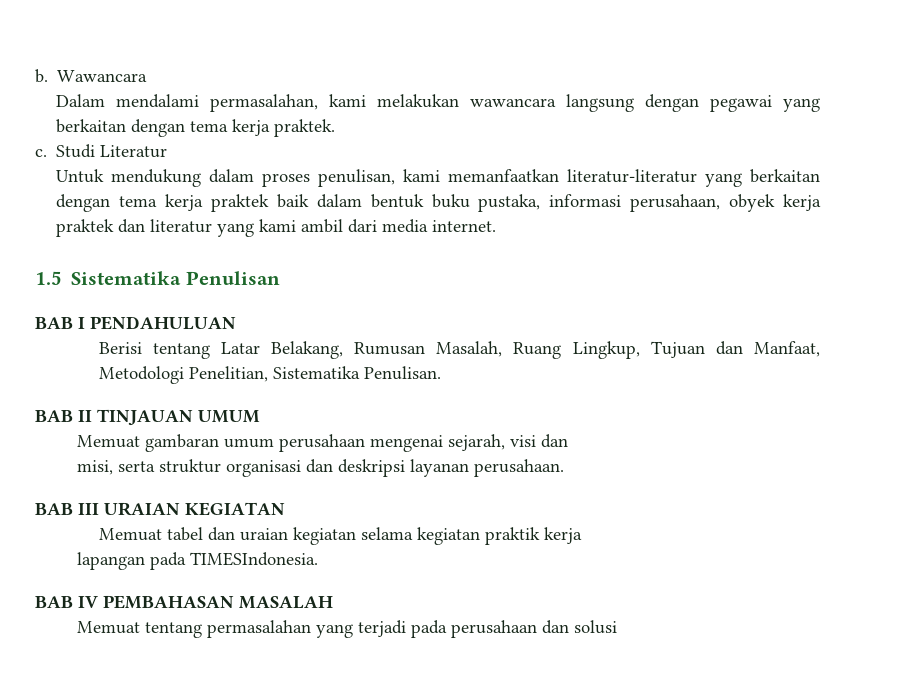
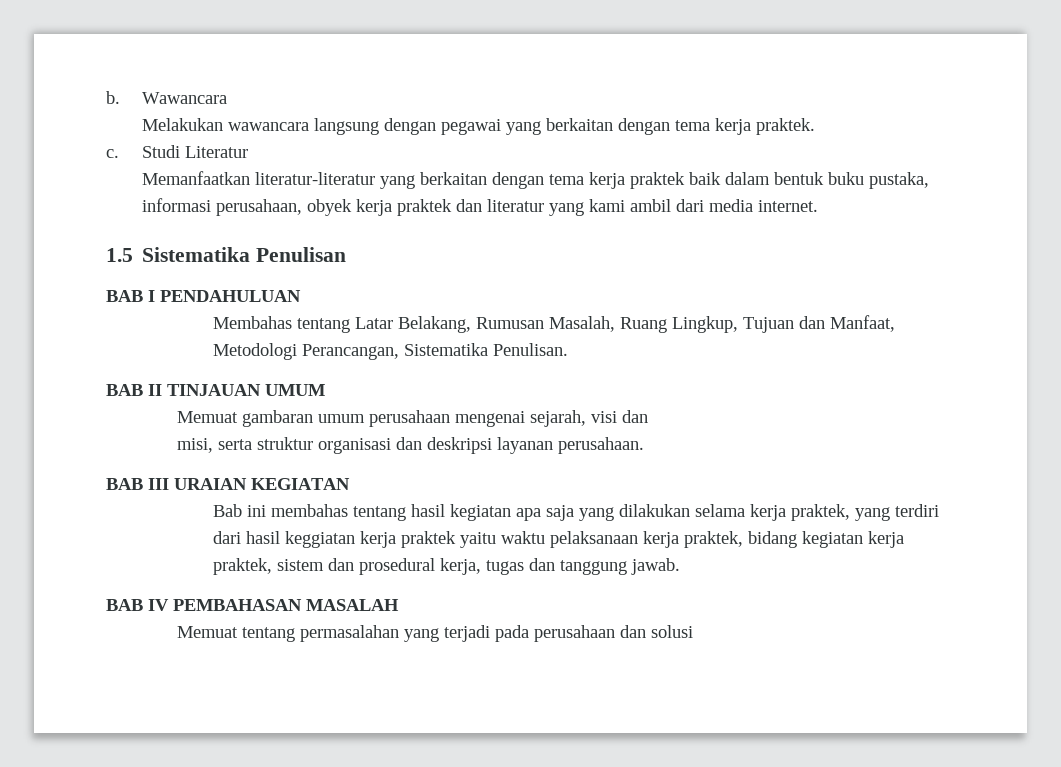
[56,94,460,112] Dalam mendalami permasalahan, kami melakukan -> [141,118,223,131] Melakukan
[56,169,560,187] Untuk mendukung dalam proses penulisan, kami memanfaatkan -> [141,171,250,185] Memanfaatkan
[98,342,142,354] Berisi -> [212,316,292,329] Membahas
[188,366,268,382] Penelitian, -> [301,344,399,360] Perancangan,
[98,527,582,545] [77,552,319,570] Memuat tabel dan uraian kegiatan selama kegiatan praktik kerja // lapangan pada TIMESIndonesia. -> [212,504,939,521] [212,531,904,548] [212,558,680,575] Bab ini membahas tentang hasil kegiatan apa saja yang dilakukan selama kerja praktek, yang terdiri dari hasil keggiatan kerja praktek yaitu waktu pelaksanaan kerja praktek, bidang kegiatan kerja praktek, sistem dan prosedural kerja, tugas dan tanggung jawab.

